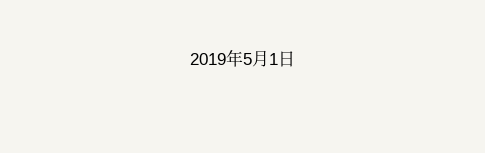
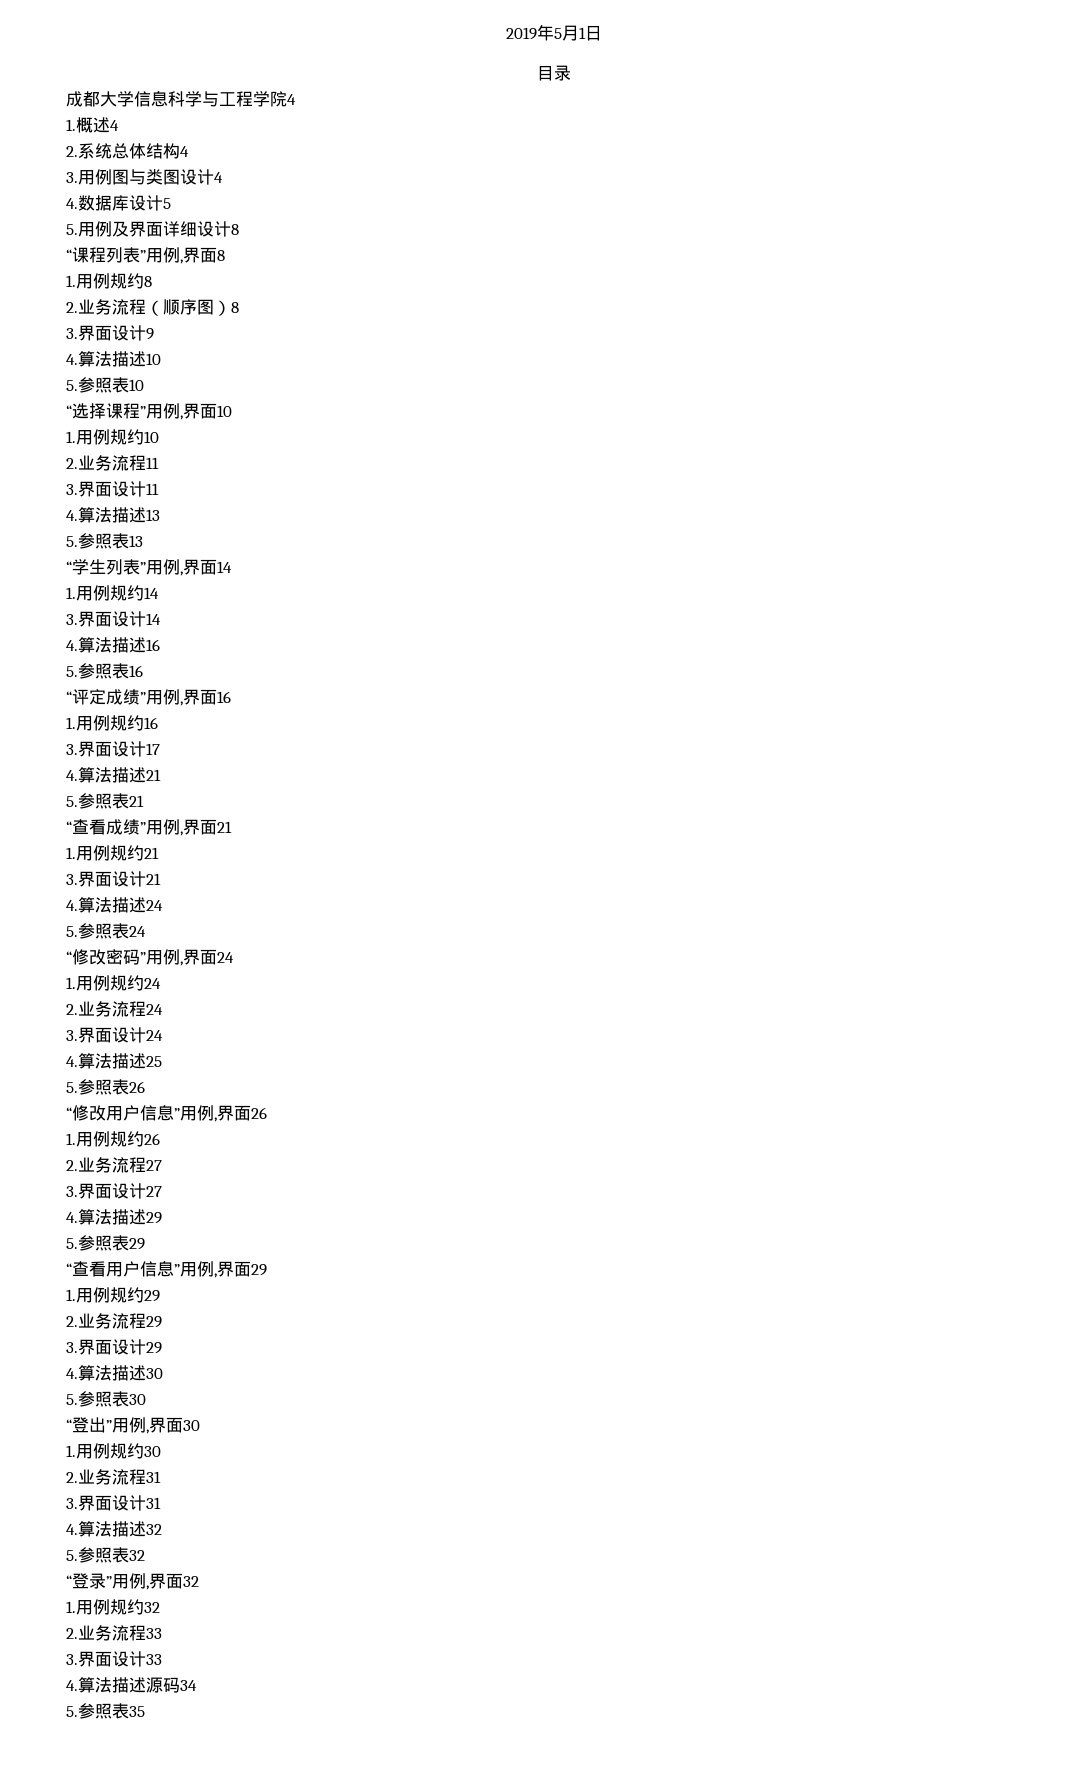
(295, 59) none -> [536,65,571,81] [66,91,296,107] [66,117,119,133] [66,143,189,159] [66,169,223,185] [66,195,171,211] [66,221,239,237] [66,247,225,264] [66,273,152,289] [66,299,239,316] [66,325,154,341] [66,351,161,367] [66,377,144,393] [66,403,232,420] [66,429,159,445] [66,455,159,471] [66,481,159,497] [66,507,160,523] [66,533,143,549] [66,559,232,576] [66,585,159,601] [66,611,161,627] [66,637,160,653] [66,663,143,679] [66,689,231,706] [66,715,158,731] [66,741,160,757] [66,767,161,783] [66,793,144,809] [66,819,232,836] [66,845,159,861] [66,871,161,887] [66,897,163,913] [66,923,146,939] [66,949,234,966] [66,975,161,991] [66,1001,163,1017] [66,1027,163,1043] [66,1053,162,1069] [66,1079,145,1095] [66,1105,267,1122] [66,1131,160,1147] [66,1157,162,1173] [66,1183,162,1199] [66,1209,162,1225] [66,1235,145,1251] [66,1261,267,1278] [66,1287,160,1303] [66,1313,162,1329] [66,1339,162,1355] [66,1365,163,1381] [66,1391,146,1407] [66,1417,200,1434] [66,1443,161,1459] [66,1469,161,1485] [66,1495,161,1511] [66,1521,162,1537] [66,1547,145,1563] [66,1573,199,1590] [66,1599,160,1615] [66,1625,162,1641] [66,1651,162,1667] [66,1677,197,1693] [66,1703,145,1719] // 目录 // 成都大学信息科学与工程学院4 // 1.概述4 // 2.系统总体结构4 // 3.用例图与类图设计4 // 4.数据库设计5 // 5.用例及界面详细设计8 // “课程列表”用例,界面8 // 1.用例规约8 // 2.业务流程（顺序图）8 // 3.界面设计9 // 4.算法描述10 // 5.参照表10 // “选择课程”用例,界面10 // 1.用例规约10 // 2.业务流程11 // 3.界面设计11 // 4.算法描述13 // 5.参照表13 // “学生列表”用例,界面14 // 1.用例规约14 // 3.界面设计14 // 4.算法描述16 // 5.参照表16 // “评定成绩”用例,界面16 // 1.用例规约16 // 3.界面设计17 // 4.算法描述21 // 5.参照表21 // “查看成绩”用例,界面21 // 1.用例规约21 // 3.界面设计21 // 4.算法描述24 // 5.参照表24 // “修改密码”用例,界面24 // 1.用例规约24 // 2.业务流程24 // 3.界面设计24 // 4.算法描述25 // 5.参照表26 // “修改用户信息”用例,界面26 // 1.用例规约26 // 2.业务流程27 // 3.界面设计27 // 4.算法描述29 // 5.参照表29 // “查看用户信息”用例,界面29 // 1.用例规约29 // 2.业务流程29 // 3.界面设计29 // 4.算法描述30 // 5.参照表30 // “登出”用例,界面30 // 1.用例规约30 // 2.业务流程31 // 3.界面设计31 // 4.算法描述32 // 5.参照表32 // “登录”用例,界面32 // 1.用例规约32 // 2.业务流程33 // 3.界面设计33 // 4.算法描述源码34 // 5.参照表35

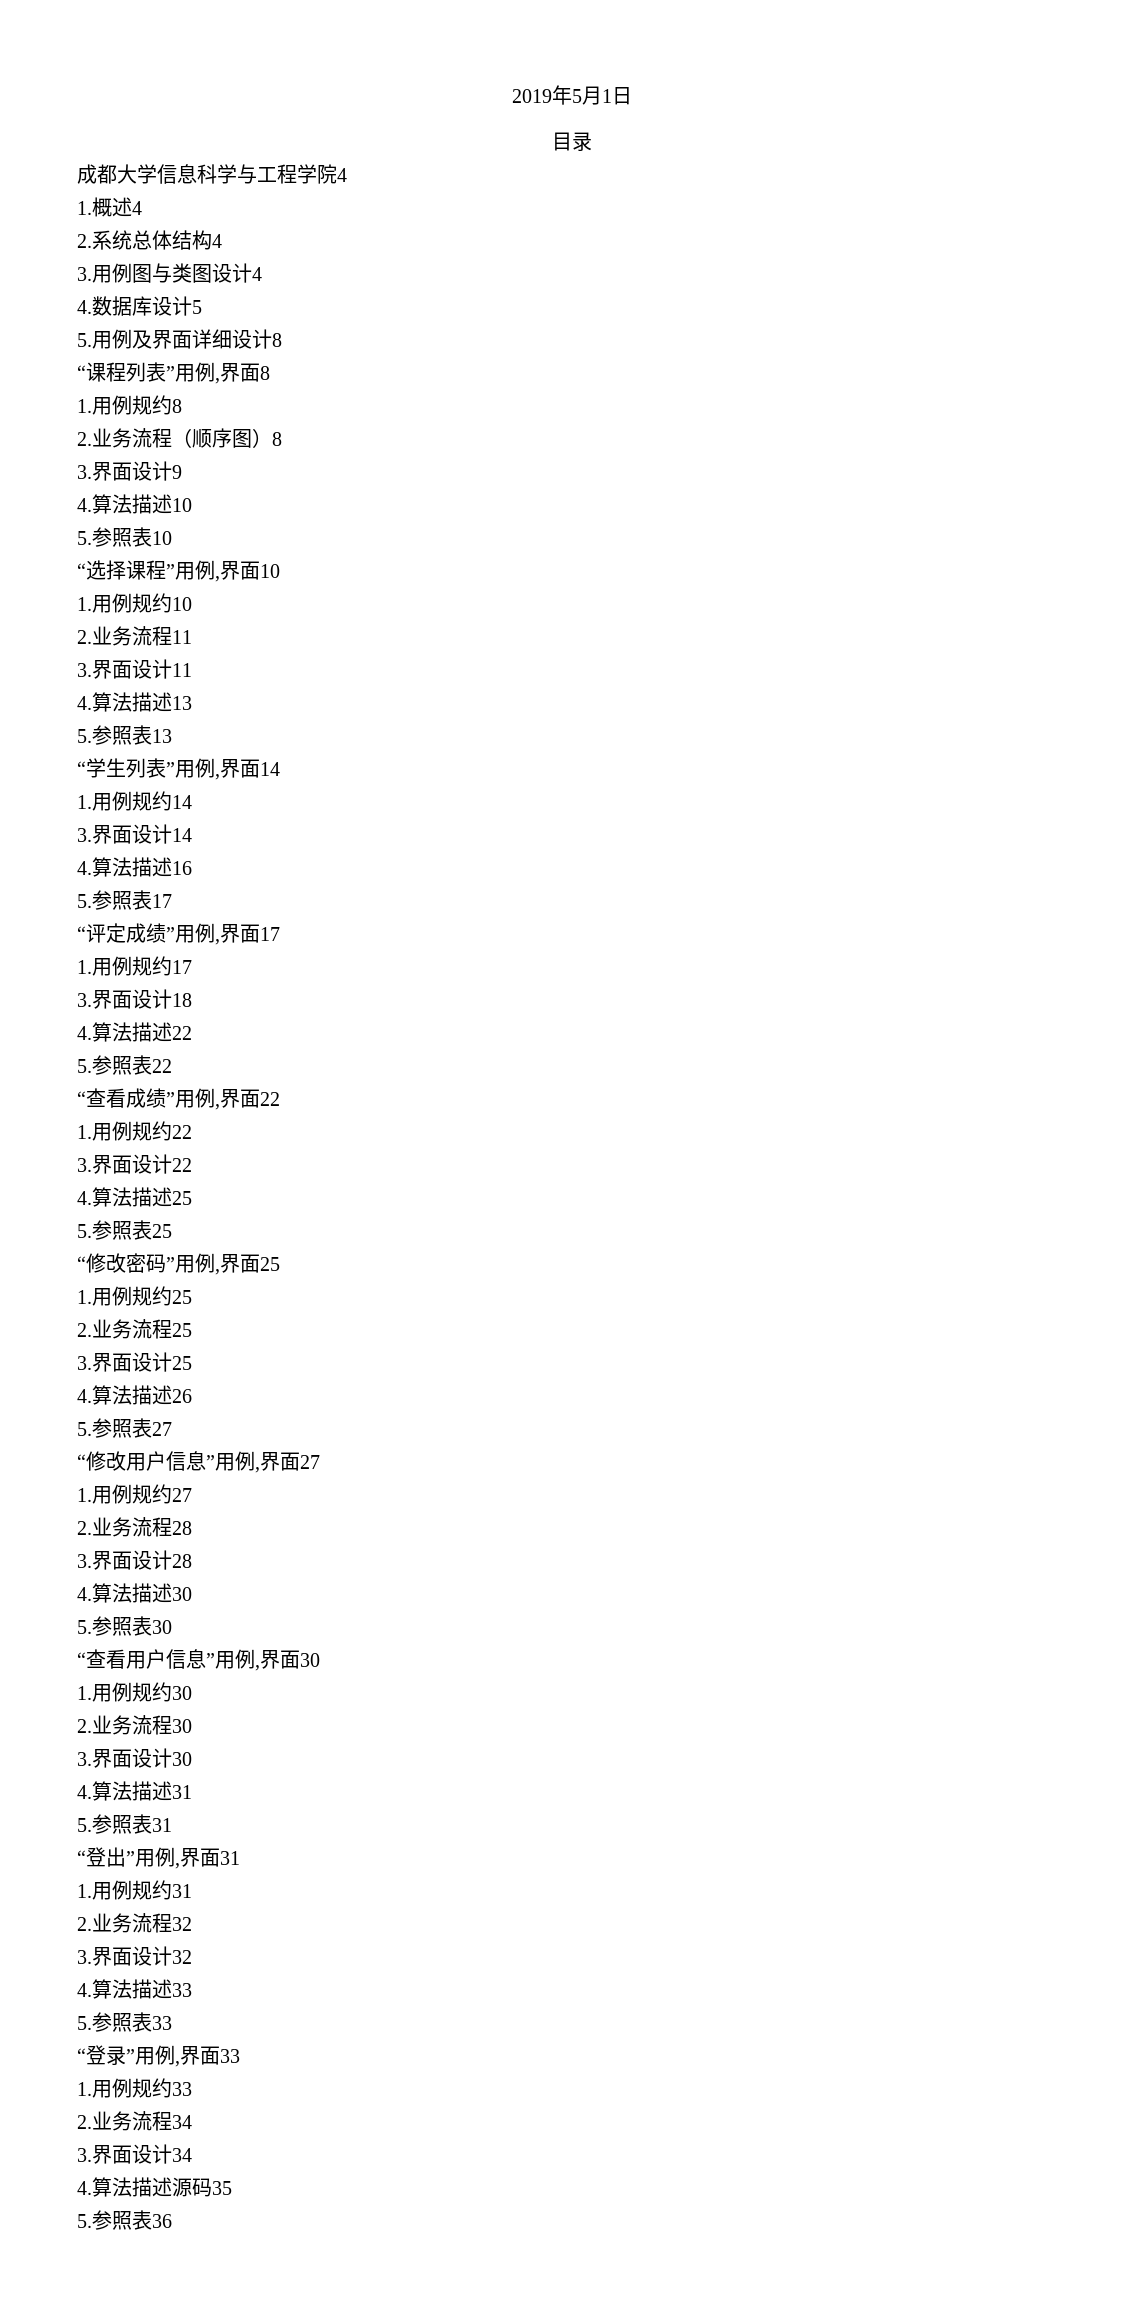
[129,665,143,677] 16 -> [152,894,172,908] 17
[217,691,231,703] [66,715,158,731] [66,741,160,757] [66,767,161,783] [66,793,144,809] 16 // 1.用例规约16 // 3.界面设计17 // 4.算法描述21 // 5.参照表21 -> [260,927,280,941] [77,956,192,976] [77,989,192,1009] [77,1022,192,1042] [77,1055,172,1075] 17 // 1.用例规约17 // 3.界面设计18 // 4.算法描述22 // 5.参照表22
[217,821,232,833] [66,845,159,861] [66,871,161,887] [66,897,163,913] [66,923,146,939] 21 // 1.用例规约21 // 3.界面设计21 // 4.算法描述24 // 5.参照表24 -> [260,1092,280,1106] [77,1121,192,1141] [77,1154,192,1174] [77,1187,192,1207] [77,1220,172,1240] 22 // 1.用例规约22 // 3.界面设计22 // 4.算法描述25 // 5.参照表25
[217,952,234,963] [66,975,161,991] [66,1001,163,1017] [66,1027,163,1043] [66,1053,162,1069] [66,1079,145,1095] 24 // 1.用例规约24 // 2.业务流程24 // 3.界面设计24 // 4.算法描述25 // 5.参照表26 -> [260,1257,280,1271] [77,1286,192,1306] [77,1319,192,1339] [77,1352,192,1372] [77,1385,192,1405] [77,1418,172,1438] 25 // 1.用例规约25 // 2.业务流程25 // 3.界面设计25 // 4.算法描述26 // 5.参照表27
[251,1107,267,1119] [66,1131,160,1147] [66,1157,162,1173] [66,1183,162,1199] [66,1209,162,1225] [66,1235,145,1251] [66,1261,267,1278] [66,1287,160,1303] [66,1313,162,1329] [66,1339,162,1355] 26 // 1.用例规约26 // 2.业务流程27 // 3.界面设计27 // 4.算法描述29 // 5.参照表29 // “查看用户信息”用例,界面29 // 1.用例规约29 // 2.业务流程29 // 3.界面设计29 -> [300,1455,320,1469] [77,1484,192,1504] [77,1517,192,1537] [77,1550,192,1570] 27 // 1.用例规约27 // 2.业务流程28 // 3.界面设计28
[72,1417,106,1433] 登出 -> [86,1649,206,1669] 查看用户信息
[146,1471,161,1483] [66,1495,161,1511] [66,1521,162,1537] [66,1547,145,1563] 31 // 3.界面设计31 // 4.算法描述32 // 5.参照表32 -> [172,1719,192,1733] [77,1748,192,1768] [77,1781,192,1801] [77,1814,172,1834] [77,1847,240,1869] [77,1880,192,1900] [77,1913,192,1933] [77,1946,192,1966] [77,1979,192,1999] [77,2012,172,2032] 30 // 3.界面设计30 // 4.算法描述31 // 5.参照表31 // “登出”用例,界面31 // 1.用例规约31 // 2.业务流程32 // 3.界面设计32 // 4.算法描述33 // 5.参照表33
[183,1576,199,1587] [66,1599,160,1615] [66,1625,162,1641] [66,1651,162,1667] 32 // 1.用例规约32 // 2.业务流程33 // 3.界面设计33 -> [220,2049,240,2063] [77,2078,192,2098] [77,2111,192,2131] [77,2144,192,2164] 33 // 1.用例规约33 // 2.业务流程34 // 3.界面设计34
[180,1680,197,1691] [66,1703,145,1719] 34 // 5.参照表35 -> [212,2181,232,2195] [77,2210,172,2230] 35 // 5.参照表36

